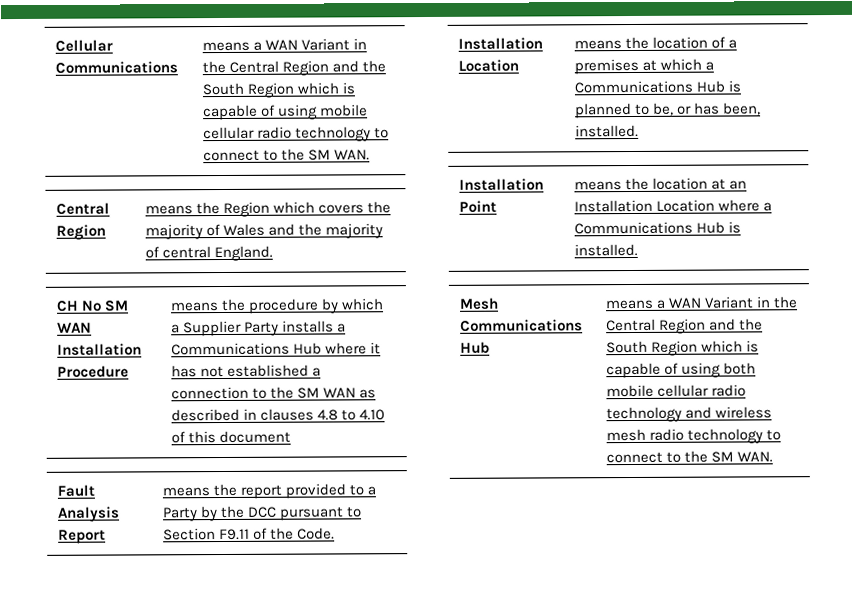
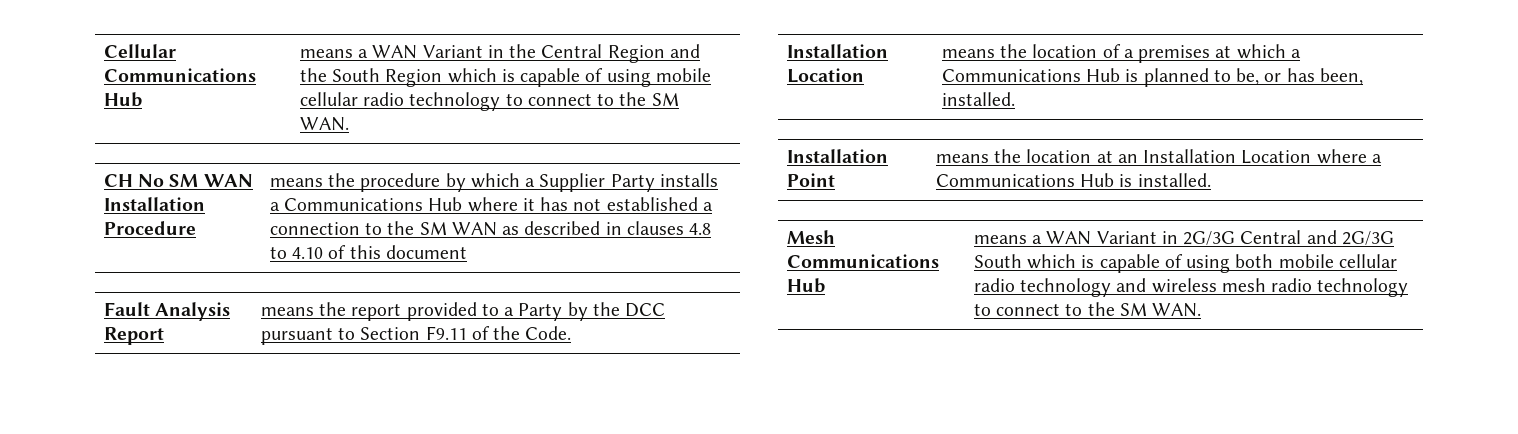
(179, 67) none -> [103,92,142,107] Hub
[56,202,111,215] [56,224,107,240] [145,201,392,217] [145,223,384,240] [145,245,274,262] // Central Region | means the Region which covers the majority of Wales and the majority of central England. -> (349, 124) none
[773,296,799,309] [606,318,764,334] [606,340,699,356] the Central Region and the South Region -> [1183,230,1394,245] [973,254,1022,268] 2G/3G Central and 2G/3G South

